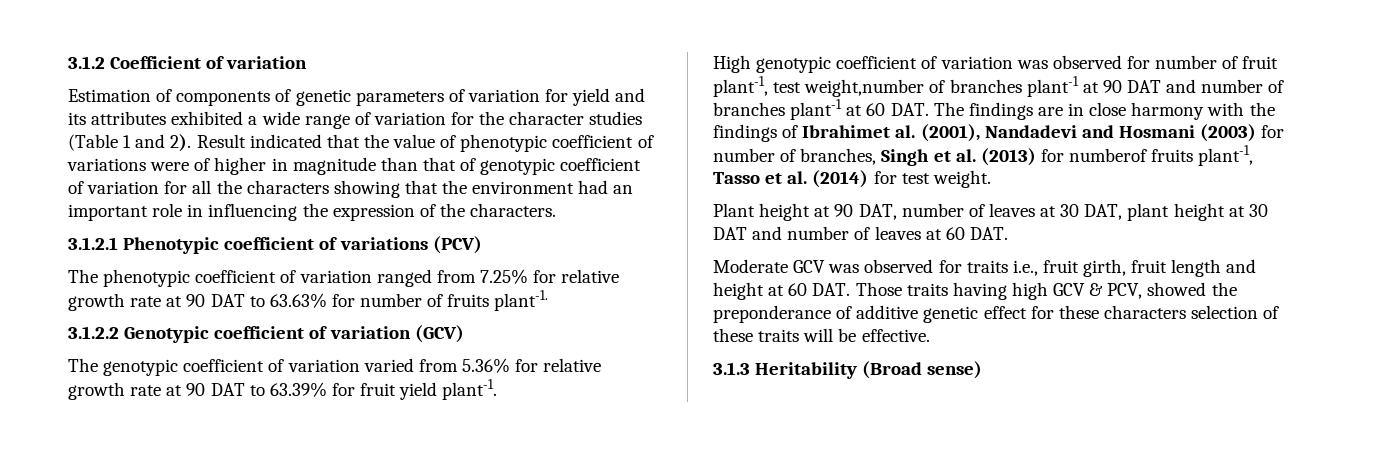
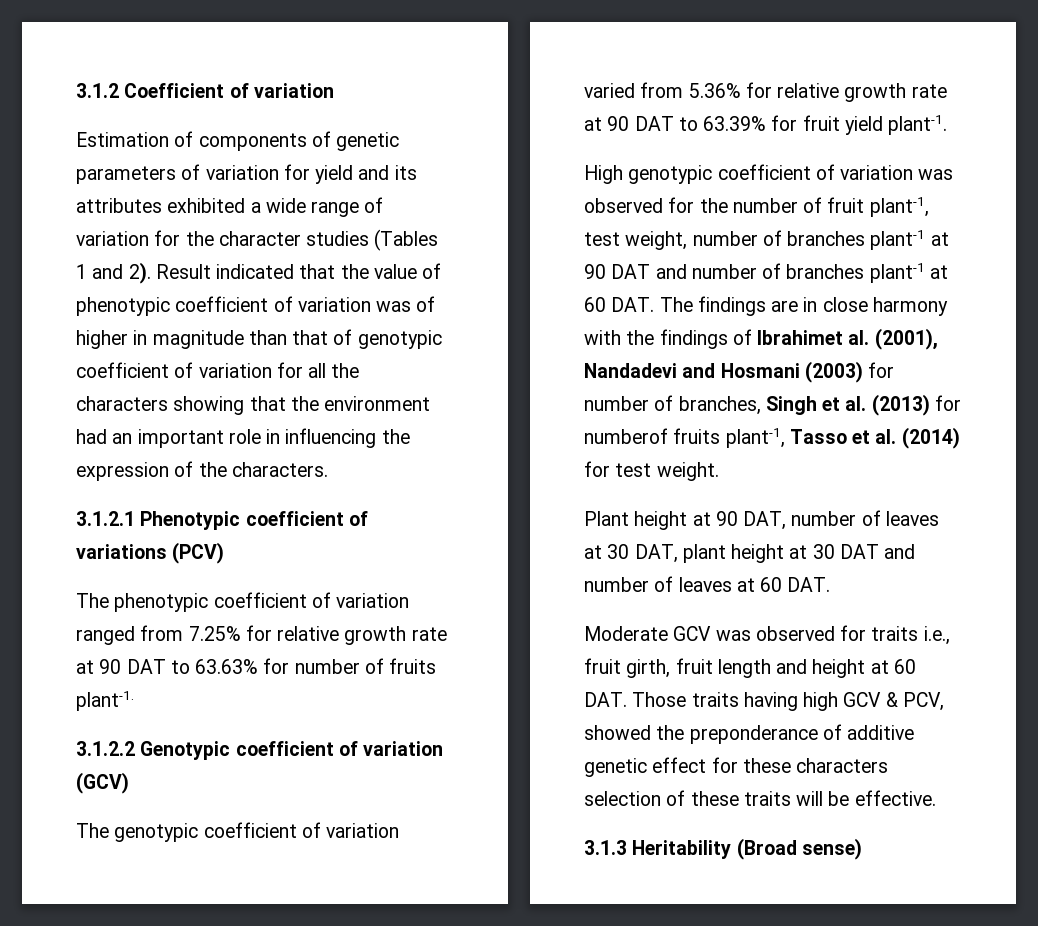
[68,134,118,151] (Table -> [374,229,439,251] (Tables
[67,158,190,171] variations were -> [297,297,412,312] variation was
(1150, 62) none -> [699,198,728,213] the
[804,79,925,97] weight,number -> [625,231,758,250] weight, number

